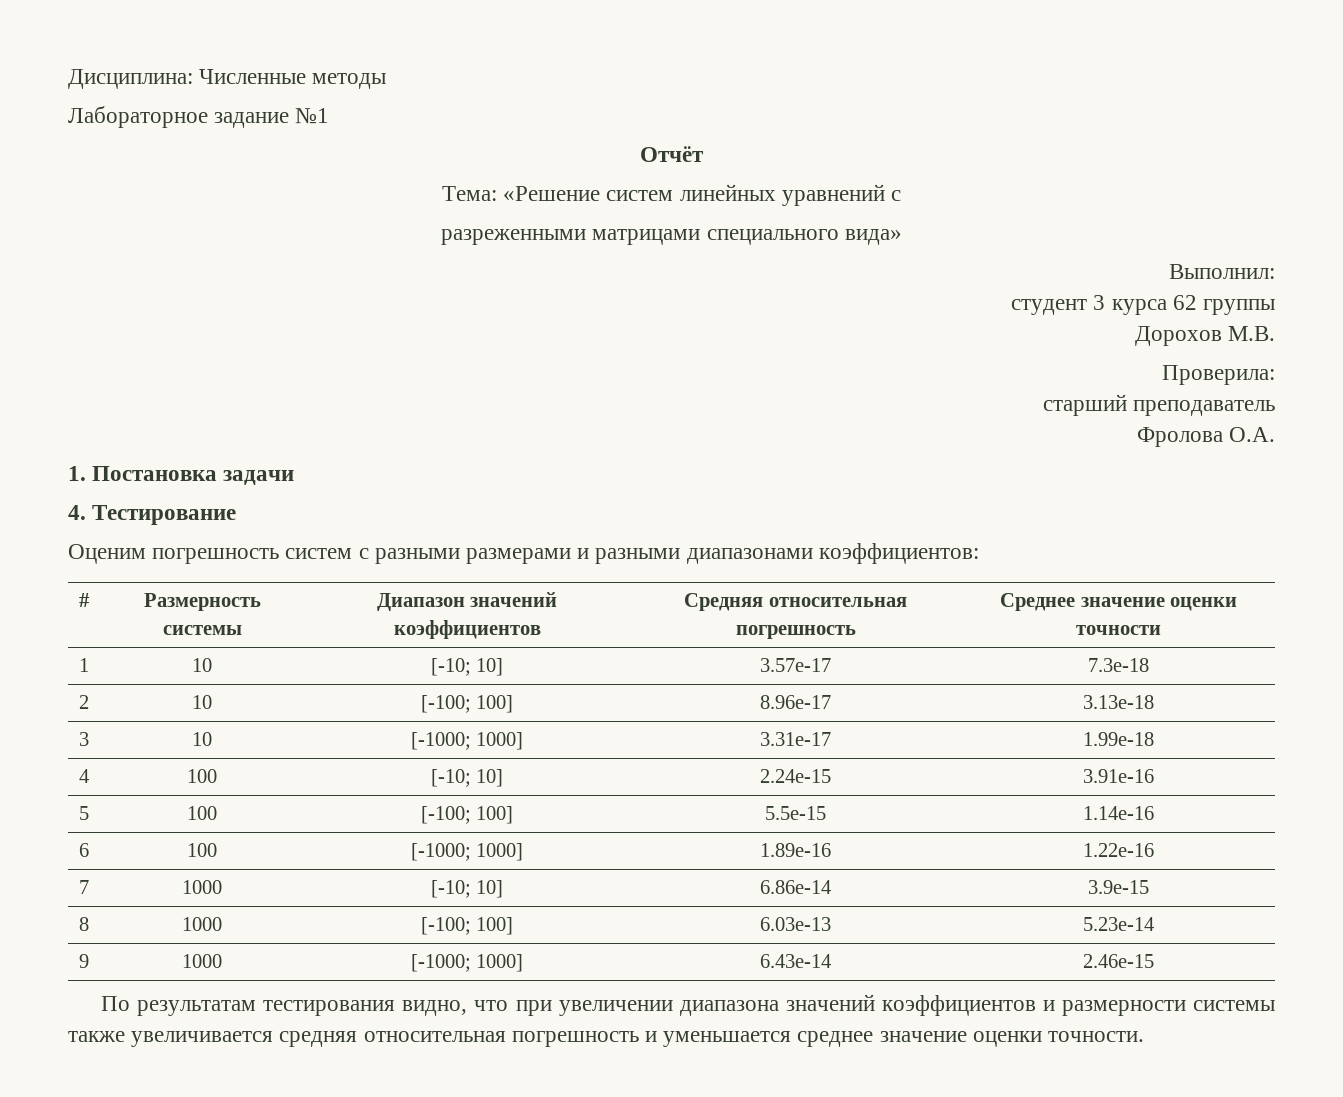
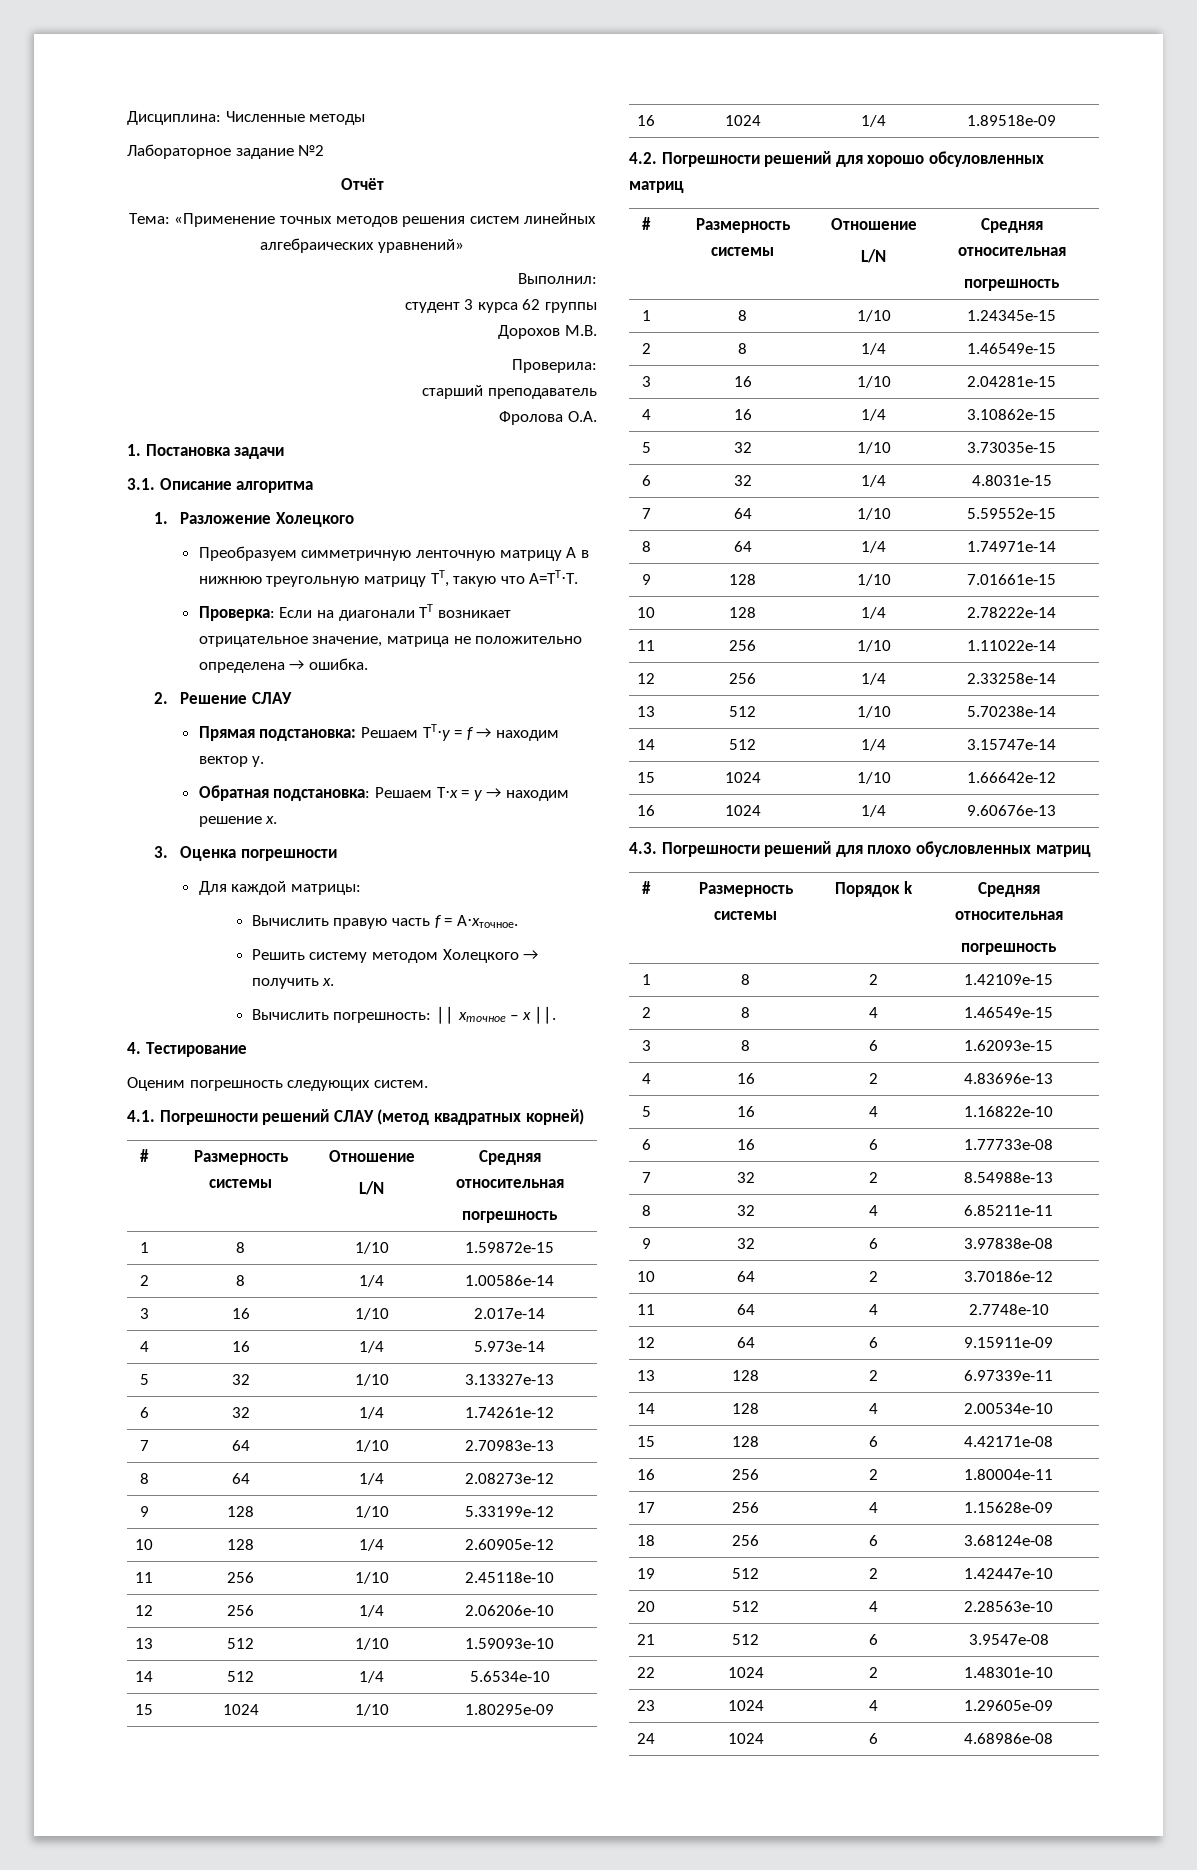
[295,108,330,124] №1 -> [298,145,325,156] №2
[503,184,902,206] [441,229,902,245] «Решение систем линейных уравнений с // разреженными матрицами специального вида» -> [174,213,597,227] [260,238,464,253] «Применение точных методов решения систем линейных алгебраических уравнений»
[68,505,237,525] [68,543,979,564] [78,593,89,607] [143,593,261,611] [162,625,242,635] [376,592,558,611] [393,620,541,639] [684,593,907,611] [735,625,856,639] [999,593,1238,611] [1076,625,1161,635] [78,658,89,672] [192,658,212,672] [430,658,504,676] [760,658,832,672] [1088,658,1149,672] [78,695,89,709] [192,695,212,709] [420,695,514,713] [760,695,832,709] [1083,695,1154,709] [78,732,89,746] [192,732,212,746] [410,732,524,750] [760,732,832,746] [1083,732,1154,746] [78,769,89,783] [187,769,217,783] [430,769,504,787] [760,769,832,783] [1083,769,1154,783] [78,806,89,820] [187,806,217,820] [420,806,514,824] [765,806,827,820] [1083,806,1154,820] [78,843,89,857] [187,843,217,857] [410,843,524,861] [760,843,832,857] [1083,843,1154,857] [78,880,89,894] [182,880,222,894] [430,880,504,898] [760,880,832,894] [1088,880,1149,894] [78,917,89,931] [182,917,222,931] [420,917,514,935] [760,917,832,931] [1083,917,1154,931] [78,954,89,968] [182,954,222,968] [410,954,524,972] [760,954,832,968] [1083,954,1154,968] [101,994,1276,1016] [68,1031,1145,1047] 4. Тестирование // Оценим погрешность систем с разными размерами и разными диапазонами коэффициентов: // # | Размерность системы | Диапазон значений коэффициентов | Средняя относительная погрешность | Среднее значение оценки точности // 1 | 10 | [-10; 10] | 3.57e-17 | 7.3e-18 // 2 | 10 | [-100; 100] | 8.96e-17 | 3.13e-18 // 3 | 10 | [-1000; 1000] | 3.31e-17 | 1.99e-18 // 4 | 100 | [-10; 10] | 2.24e-15 | 3.91e-16 // 5 | 100 | [-100; 100] | 5.5e-15 | 1.14e-16 // 6 | 100 | [-1000; 1000] | 1.89e-16 | 1.22e-16 // 7 | 1000 | [-10; 10] | 6.86e-14 | 3.9e-15 // 8 | 1000 | [-100; 100] | 6.03e-13 | 5.23e-14 // 9 | 1000 | [-1000; 1000] | 6.43e-14 | 2.46e-15 // По результатам тестирования видно, что при увеличении диапазона значений коэффициентов и размерности системы также увеличивается средняя относительная погрешность и уменьшается среднее значение оценки точности. -> [127,478,314,493] [153,512,354,527] [198,546,589,561] [198,570,579,587] [198,604,511,621] [198,636,583,647] [198,658,368,673] [153,692,292,704] [198,724,559,741] [198,756,265,767] [198,785,569,801] [198,816,278,827] [153,846,337,861] [198,881,361,895] [251,915,518,929] [251,949,539,963] [251,978,335,989] [251,1006,557,1024] [127,1042,247,1057] [127,1077,428,1091] [127,1109,584,1125] [140,1149,149,1162] [193,1150,289,1165] [209,1179,272,1188] [328,1150,415,1162] [359,1181,384,1195] [478,1150,541,1165] [455,1179,564,1188] [462,1211,558,1223] [139,1242,149,1253] [236,1242,245,1253] [354,1242,389,1254] [465,1242,554,1253] [139,1275,149,1286] [236,1275,245,1286] [359,1275,384,1287] [465,1275,554,1286] [139,1308,149,1319] [231,1308,250,1319] [354,1308,389,1320] [474,1308,545,1319] [139,1341,149,1352] [231,1341,250,1352] [359,1341,384,1353] [474,1341,545,1352] [139,1374,149,1385] [231,1374,250,1385] [354,1374,389,1386] [465,1374,554,1385] [139,1407,149,1418] [231,1407,250,1418] [359,1407,384,1419] [465,1407,554,1418] [139,1440,149,1451] [231,1440,250,1451] [354,1440,389,1452] [465,1440,554,1451] [139,1473,149,1484] [231,1473,250,1484] [359,1473,384,1485] [465,1473,554,1484] [139,1506,149,1517] [227,1506,254,1517] [354,1506,389,1518] [465,1506,554,1517] [135,1539,153,1550] [227,1539,254,1550] [359,1539,384,1551] [465,1539,554,1550] [135,1572,153,1583] [227,1572,254,1583] [354,1572,389,1584] [465,1572,554,1583] [135,1605,153,1616] [227,1605,254,1616] [359,1605,384,1617] [465,1605,554,1616] [135,1638,153,1649] [227,1638,254,1649] [354,1638,389,1650] [465,1638,554,1649] [135,1671,153,1682] [227,1671,254,1682] [359,1671,384,1683] [469,1671,550,1682] [135,1704,153,1715] [222,1704,259,1715] [354,1704,389,1716] [465,1704,554,1715] [637,115,655,126] [724,115,761,126] [861,115,886,127] [967,115,1056,126] [629,151,1044,167] [629,181,684,193] [642,217,651,230] [695,218,791,233] [711,247,774,256] [830,218,917,230] [861,249,886,263] [980,218,1043,233] [957,247,1066,256] [964,279,1060,291] [641,310,651,321] [738,310,747,321] [856,310,891,322] [967,310,1056,321] [641,343,651,354] [738,343,747,354] [861,343,886,355] [967,343,1056,354] [641,376,651,387] [733,376,752,387] [856,376,891,388] [967,376,1056,387] [641,409,651,420] [733,409,752,420] [861,409,886,421] [967,409,1056,420] [641,442,651,453] [733,442,752,453] [856,442,891,454] [967,442,1056,453] [641,475,651,486] [733,475,752,486] [861,475,886,487] [971,475,1052,486] [641,508,651,519] [733,508,752,519] [856,508,891,520] [967,508,1056,519] [641,541,651,552] [733,541,752,552] [861,541,886,553] [967,541,1056,552] [641,574,651,585] [729,574,756,585] [856,574,891,586] [967,574,1056,585] [637,607,655,618] [729,607,756,618] [861,607,886,619] [967,607,1056,618] [637,640,655,651] [729,640,756,651] [856,640,891,652] [967,640,1056,651] [637,673,655,684] [729,673,756,684] [861,673,886,685] [967,673,1056,684] [637,706,655,717] [729,706,756,717] [856,706,891,718] [967,706,1056,717] [637,739,655,750] [729,739,756,750] [861,739,886,751] [967,739,1056,750] [637,772,655,783] [724,772,761,783] [856,772,891,784] [967,772,1056,783] [637,805,655,816] [724,805,761,816] [861,805,886,817] [967,805,1056,816] [629,841,1091,857] [642,881,651,894] [698,882,794,897] [714,911,777,920] [835,881,913,897] [977,882,1040,897] [954,911,1063,920] [961,943,1057,955] [641,974,651,985] [741,974,750,985] [869,974,878,985] [964,974,1053,985] [641,1007,651,1018] [741,1007,750,1018] [869,1007,878,1018] [964,1007,1053,1018] [641,1040,651,1051] [741,1040,750,1051] [869,1040,878,1051] [964,1040,1053,1051] [641,1073,651,1084] [736,1073,755,1084] [869,1073,878,1084] [964,1073,1053,1084] [641,1106,651,1117] [736,1106,755,1117] [869,1106,878,1117] [964,1106,1053,1117] [641,1139,651,1150] [736,1139,755,1150] [869,1139,878,1150] [964,1139,1053,1150] [641,1172,651,1183] [736,1172,755,1183] [869,1172,878,1183] [964,1172,1053,1183] [641,1205,651,1216] [736,1205,755,1216] [869,1205,878,1216] [964,1205,1053,1216] [641,1238,651,1249] [736,1238,755,1249] [869,1238,878,1249] [964,1238,1053,1249] [637,1271,655,1282] [736,1271,755,1282] [869,1271,878,1282] [964,1271,1053,1282] [637,1304,655,1315] [736,1304,755,1315] [869,1304,878,1315] [968,1304,1049,1315] [637,1337,655,1348] [736,1337,755,1348] [869,1337,878,1348] [964,1337,1053,1348] [637,1370,655,1381] [732,1370,759,1381] [869,1370,878,1381] [964,1370,1053,1381] [637,1403,655,1414] [732,1403,759,1414] [869,1403,878,1414] [964,1403,1053,1414] [637,1436,655,1447] [732,1436,759,1447] [869,1436,878,1447] [964,1436,1053,1447] [637,1469,655,1480] [732,1469,759,1480] [869,1469,878,1480] [964,1469,1053,1480] [637,1502,655,1513] [732,1502,759,1513] [869,1502,878,1513] [964,1502,1053,1513] [637,1535,655,1546] [732,1535,759,1546] [869,1535,878,1546] [964,1535,1053,1546] [637,1568,655,1579] [732,1568,759,1579] [869,1568,878,1579] [964,1568,1053,1579] [637,1601,655,1612] [732,1601,759,1612] [869,1601,878,1612] [964,1601,1053,1612] [637,1634,655,1645] [732,1634,759,1645] [869,1634,878,1645] [968,1634,1049,1645] [637,1667,655,1678] [727,1667,764,1678] [869,1667,878,1678] [964,1667,1053,1678] [637,1700,655,1711] [727,1700,764,1711] [869,1700,878,1711] [964,1700,1053,1711] [637,1733,655,1744] [727,1733,764,1744] [869,1733,878,1744] [964,1733,1053,1744] 3.1. Описание алгоритма // 1. Разложение Холецкого // Преобразуем симметричную ленточную матрицу A в нижнюю треугольную матрицу TT, такую что A=TT⋅T. // Проверка: Если на диагонали TT возникает отрицательное значение, матрица не положительно определена → ошибка. // 2. Решение СЛАУ // Прямая подстановка: Решаем TT⋅y = f → находим вектор y. // Обратная подстановка: Решаем T⋅x = y → находим решение x. // 3. Оценка погрешности // Для каждой матрицы: // Вычислить правую часть f = A⋅xточное. // Решить систему методом Холецкого → получить x. // Вычислить погрешность: ∣∣ xточное – x ∣∣. // 4. Тестирование // Оценим погрешность следующих систем. // 4.1. Погрешности решений СЛАУ (метод квадратных корней) // # | Размерность системы | Отношение // L/N | Средняя относительная // погрешность // 1 | 8 | 1/10 | 1.59872e-15 // 2 | 8 | 1/4 | 1.00586e-14 // 3 | 16 | 1/10 | 2.017e-14 // 4 | 16 | 1/4 | 5.973e-14 // 5 | 32 | 1/10 | 3.13327e-13 // 6 | 32 | 1/4 | 1.74261e-12 // 7 | 64 | 1/10 | 2.70983e-13 // 8 | 64 | 1/4 | 2.08273e-12 // 9 | 128 | 1/10 | 5.33199e-12 // 10 | 128 | 1/4 | 2.60905e-12 // 11 | 256 | 1/10 | 2.45118e-10 // 12 | 256 | 1/4 | 2.06206e-10 // 13 | 512 | 1/10 | 1.59093e-10 // 14 | 512 | 1/4 | 5.6534e-10 // 15 | 1024 | 1/10 | 1.80295e-09 // 16 | 1024 | 1/4 | 1.89518e-09 // 4.2. Погрешности решений для хорошо обсуловленных матриц // # | Размерность системы | Отношение // L/N | Средняя относительная // погрешность // 1 | 8 | 1/10 | 1.24345e-15 // 2 | 8 | 1/4 | 1.46549e-15 // 3 | 16 | 1/10 | 2.04281e-15 // 4 | 16 | 1/4 | 3.10862e-15 // 5 | 32 | 1/10 | 3.73035e-15 // 6 | 32 | 1/4 | 4.8031e-15 // 7 | 64 | 1/10 | 5.59552e-15 // 8 | 64 | 1/4 | 1.74971e-14 // 9 | 128 | 1/10 | 7.01661e-15 // 10 | 128 | 1/4 | 2.78222e-14 // 11 | 256 | 1/10 | 1.11022e-14 // 12 | 256 | 1/4 | 2.33258e-14 // 13 | 512 | 1/10 | 5.70238e-14 // 14 | 512 | 1/4 | 3.15747e-14 // 15 | 1024 | 1/10 | 1.66642e-12 // 16 | 1024 | 1/4 | 9.60676e-13 // 4.3. Погрешности решений для плохо обусловленных матриц // # | Размерность системы | Порядок k | Средняя относительная // погрешность // 1 | 8 | 2 | 1.42109e-15 // 2 | 8 | 4 | 1.46549e-15 // 3 | 8 | 6 | 1.62093e-15 // 4 | 16 | 2 | 4.83696e-13 // 5 | 16 | 4 | 1.16822e-10 // 6 | 16 | 6 | 1.77733e-08 // 7 | 32 | 2 | 8.54988e-13 // 8 | 32 | 4 | 6.85211e-11 // 9 | 32 | 6 | 3.97838e-08 // 10 | 64 | 2 | 3.70186e-12 // 11 | 64 | 4 | 2.7748e-10 // 12 | 64 | 6 | 9.15911e-09 // 13 | 128 | 2 | 6.97339e-11 // 14 | 128 | 4 | 2.00534e-10 // 15 | 128 | 6 | 4.42171e-08 // 16 | 256 | 2 | 1.80004e-11 // 17 | 256 | 4 | 1.15628e-09 // 18 | 256 | 6 | 3.68124e-08 // 19 | 512 | 2 | 1.42447e-10 // 20 | 512 | 4 | 2.28563e-10 // 21 | 512 | 6 | 3.9547e-08 // 22 | 1024 | 2 | 1.48301e-10 // 23 | 1024 | 4 | 1.29605e-09 // 24 | 1024 | 6 | 4.68986e-08

